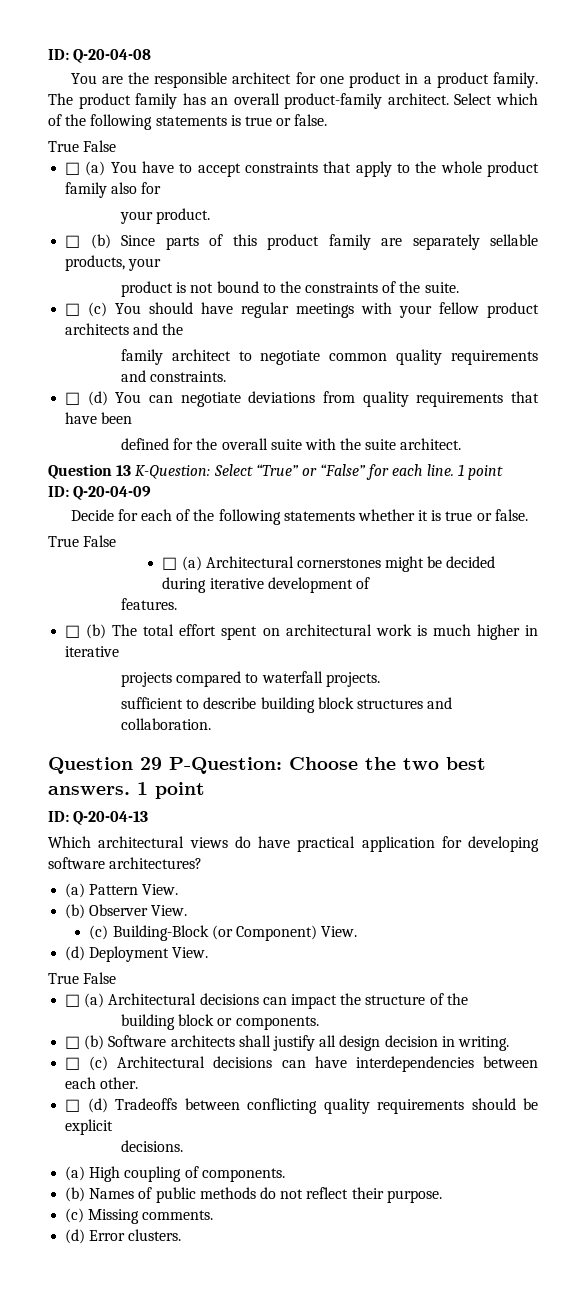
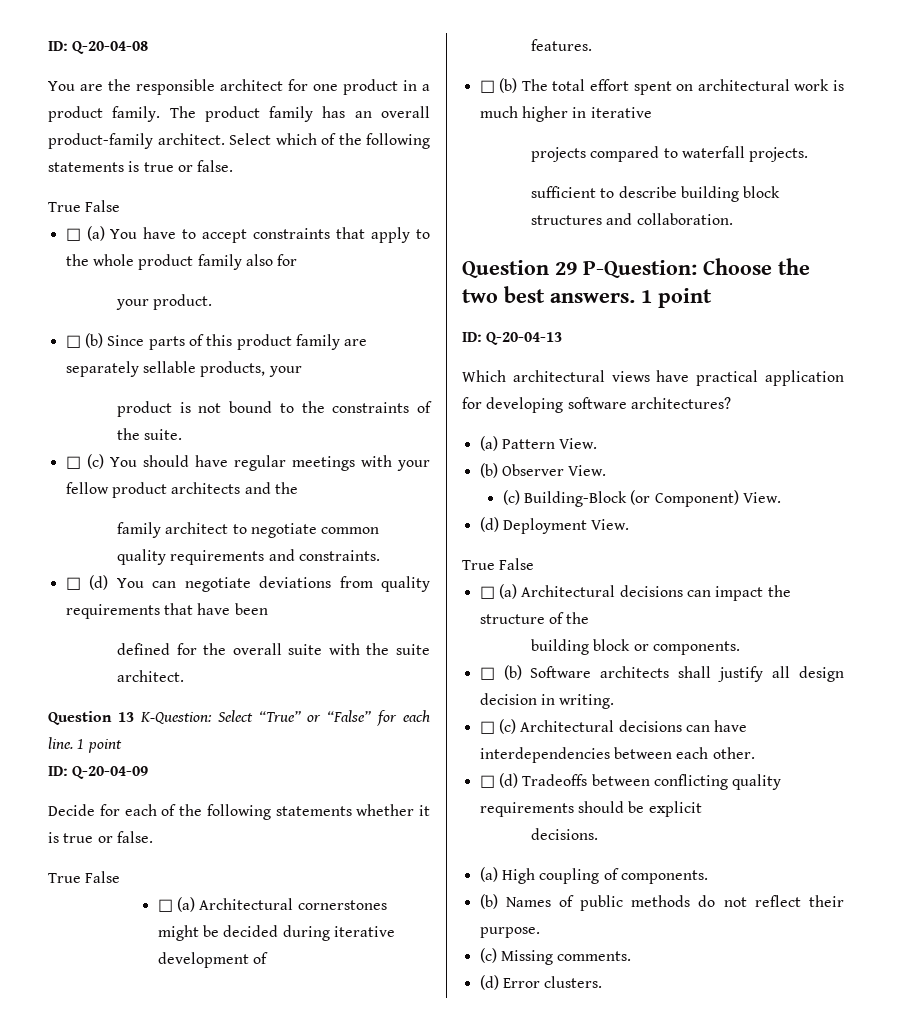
[234,836,251,848] do -> (650, 376) none

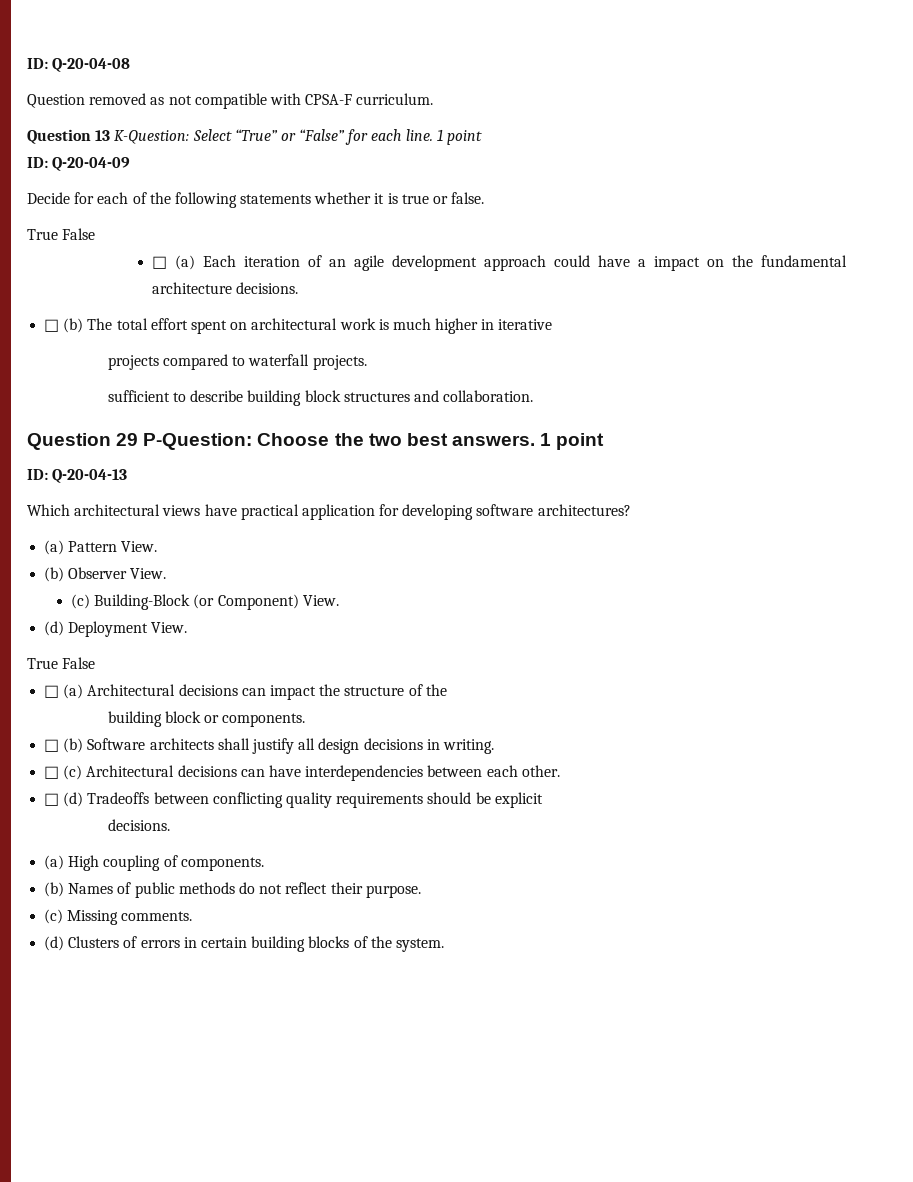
[48,79,430,95] [48,106,430,122] [48,133,430,149] [48,160,234,172] [48,200,121,212] [65,226,431,243] [65,254,298,270] [115,294,213,310] [65,333,368,350] [65,361,302,377] [116,401,433,417] [116,428,183,440] [65,454,431,471] [65,482,298,498] [116,522,380,538] [116,549,380,565] [65,575,430,592] [65,603,268,619] [116,643,430,655] [116,670,184,682] You are the responsible architect for one product in a product family. The product family has an overall product-family architect. Select which of the following statements is true or false. // True False // □ (a) You have to accept constraints that apply to the whole product family also for // your product. // □ (b) Since parts of this product family are separately sellable products, your // product is not bound to the constraints of the suite. // □ (c) You should have regular meetings with your fellow product architects and the // family architect to negotiate common quality requirements and constraints. // □ (d) You can negotiate deviations from quality requirements that have been // defined for the overall suite with the suite architect. -> [27,93,434,109] Question removed as not compatible with CPSA-F curriculum.
[199,898,387,910] [157,925,395,941] [157,952,268,968] [530,39,592,51] Architectural cornerstones might be decided during iterative development of // features. -> [202,255,847,271] [151,282,299,294] Each iteration of an agile development approach could have a impact on the fundamental architecture decisions.
[479,693,537,705] decision -> [363,738,423,750] decisions
[502,976,603,988] Error clusters. -> [68,936,444,952] Clusters of errors in certain building blocks of the system.

